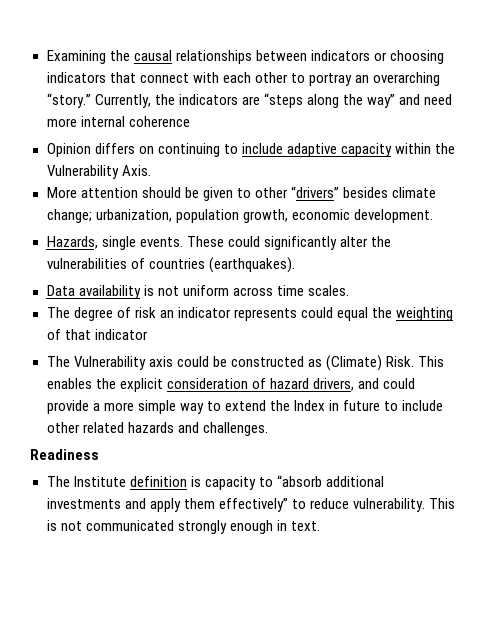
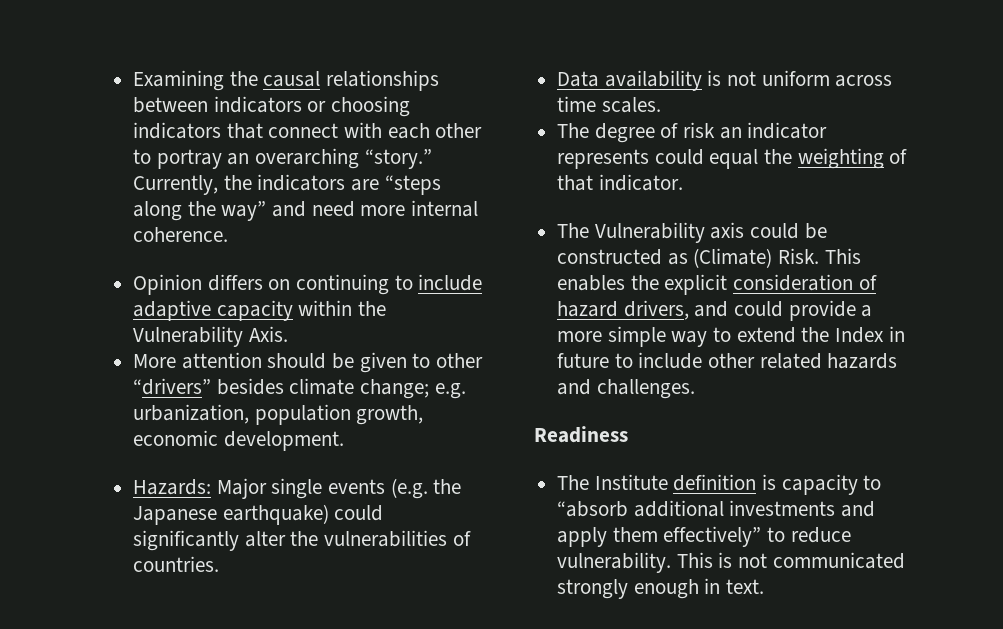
[128,116,190,127] coherence -> [133,227,229,242] coherence.
(92, 216) none -> [434,383,466,399] e.g.
[46,236,224,250] Hazards, single events. These -> [133,478,462,499] [133,504,329,525] Hazards: Major single events (e.g. the Japanese earthquake)
[148,257,295,273] countries (earthquakes). -> [133,556,220,572] countries.
[94,329,148,340] indicator -> [598,174,683,191] indicator.

